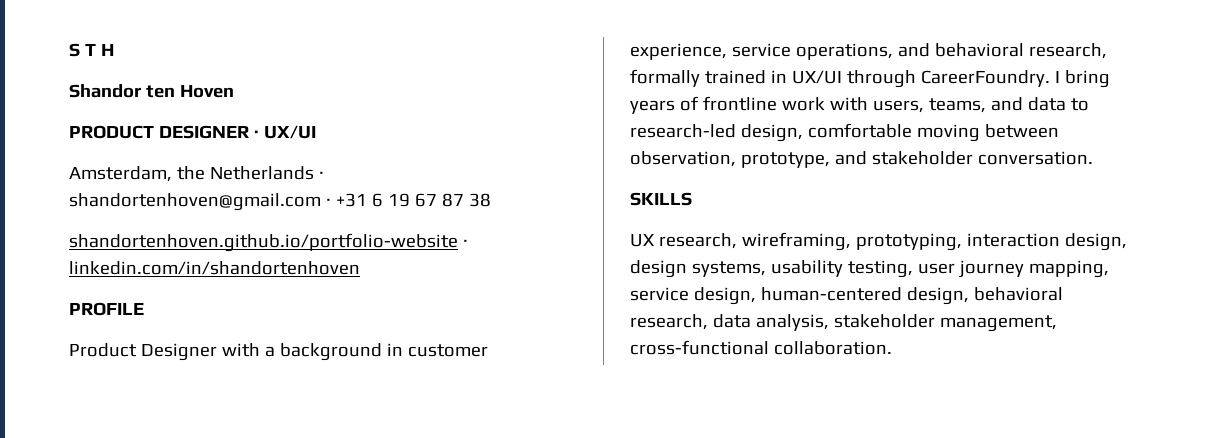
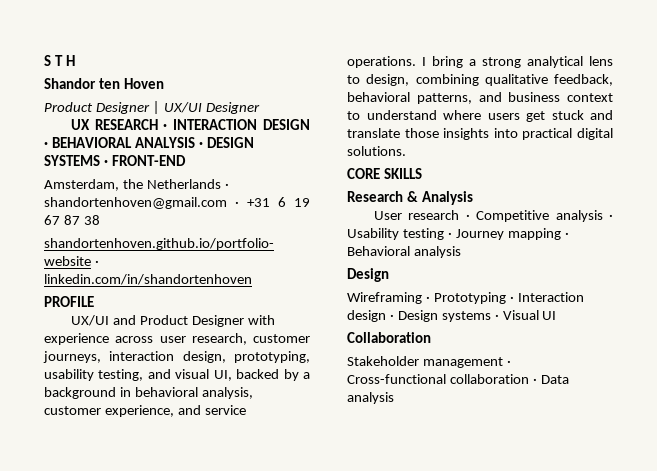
[69,125,316,139] PRODUCT DESIGNER · UX/UI -> [44,101,260,114] [70,119,310,130] [44,137,254,148] [44,155,186,166] Product Designer | UX/UI Designer // UX RESEARCH · INTERACTION DESIGN · BEHAVIORAL ANALYSIS · DESIGN SYSTEMS · FRONT-END
(144, 309) none -> [70,315,136,326] UX/UI and
[264,343,488,361] [630,43,1107,60] [630,69,1110,88] [630,96,1089,114] [630,123,1059,142] [630,151,1093,168] [630,192,692,206] [630,232,1127,251] [630,260,1109,278] [630,287,1063,305] [630,314,1057,332] [630,340,892,355] a background in customer experience, service operations, and behavioral research, formally trained in UX/UI through CareerFoundry. I bring years of frontline work with users, teams, and data to research-led design, comfortable moving between observation, prototype, and stakeholder conversation. // SKILLS // UX research, wireframing, prototyping, interaction design, design systems, usability testing, user journey mapping, service design, human-centered design, behavioral research, data analysis, stakeholder management, cross-functional collaboration. -> [44,333,310,345] [43,351,310,363] [44,369,311,381] [44,387,253,399] [44,405,246,417] [347,56,613,68] [347,74,613,86] [347,92,613,104] [347,110,613,122] [347,128,613,140] [347,146,406,156] [347,168,422,179] [347,191,473,205] [373,210,613,222] [347,228,569,240] [347,246,461,258] [347,268,389,282] [347,292,584,304] [347,310,557,322] [347,332,431,343] [347,356,511,368] [347,374,569,384] [347,392,394,404] experience across user research, customer journeys, interaction design, prototyping, usability testing, and visual UI, backed by a background in behavioral analysis, customer experience, and service operations. I bring a strong analytical lens to design, combining qualitative feedback, behavioral patterns, and business context to understand where users get stuck and translate those insights into practical digital solutions. // CORE SKILLS // Research & Analysis // User research · Competitive analysis · Usability testing · Journey mapping · Behavioral analysis // Design // Wireframing · Prototyping · Interaction design · Design systems · Visual UI // Collaboration // Stakeholder management · Cross-functional collaboration · Data analysis

